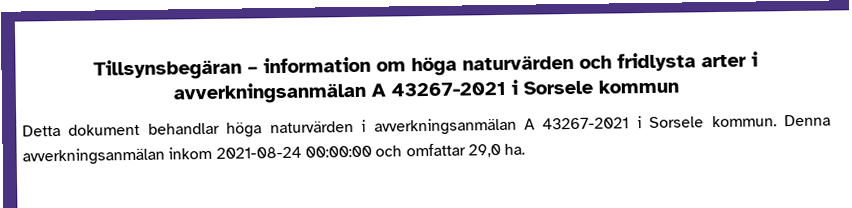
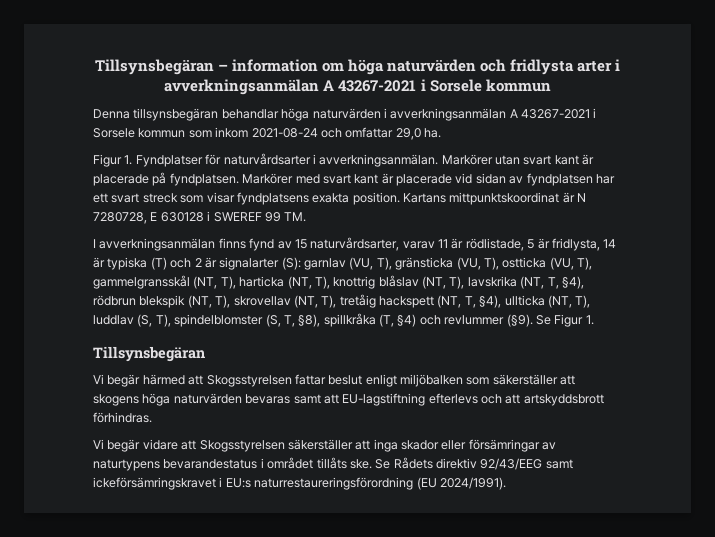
[22,123,141,137] Detta dokument -> [93,108,219,121] Denna tillsynsbegäran
[711,114,831,128] [22,147,165,166] kommun. Denna avverkningsanmälan -> [138,128,212,138] kommun som
[304,145,372,158] 00:00:00 -> (318, 133) none
(526, 149) none -> [93,153,595,167] [93,172,615,186] [93,192,587,205] [93,211,307,224] [93,237,617,251] [93,257,592,270] [93,275,584,289] [93,294,591,308] [93,313,594,327] [93,346,205,362] [93,374,576,387] [93,393,604,406] [93,412,152,423] [93,439,557,452] [93,457,573,471] [93,477,506,490] // Figur 1. Fyndplatser för naturvårdsarter i avverkningsanmälan. Markörer utan svart kant är placerade på fyndplatsen. Markörer med svart kant är placerade vid sidan av fyndplatsen har ett svart streck som visar fyndplatsens exakta position. Kartans mittpunktskoordinat är N 7280728, E 630128 i SWEREF 99 TM. // I avverkningsanmälan finns fynd av 15 naturvårdsarter, varav 11 är rödlistade, 5 är fridlysta, 14 är typiska (T) och 2 är signalarter (S): garnlav (VU, T), gränsticka (VU, T), ostticka (VU, T), gammelgransskål (NT, T), harticka (NT, T), knottrig blåslav (NT, T), lavskrika (NT, T, §4), rödbrun blekspik (NT, T), skrovellav (NT, T), tretåig hackspett (NT, T, §4), ullticka (NT, T), luddlav (S, T), spindelblomster (S, T, §8), spillkråka (T, §4) och revlummer (§9). Se Figur 1. // Tillsynsbegäran // Vi begär härmed att Skogsstyrelsen fattar beslut enligt miljöbalken som säkerställer att skogens höga naturvärden bevaras samt att EU-lagstiftning efterlevs och att artskyddsbrott förhindras. // Vi begär vidare att Skogsstyrelsen säkerställer att inga skador eller försämringar av naturtypens bevarandestatus i området tillåts ske. Se Rådets direktiv 92/43/EEG samt ickeförsämringskravet i EU:s naturrestaureringsförordning (EU 2024/1991).

